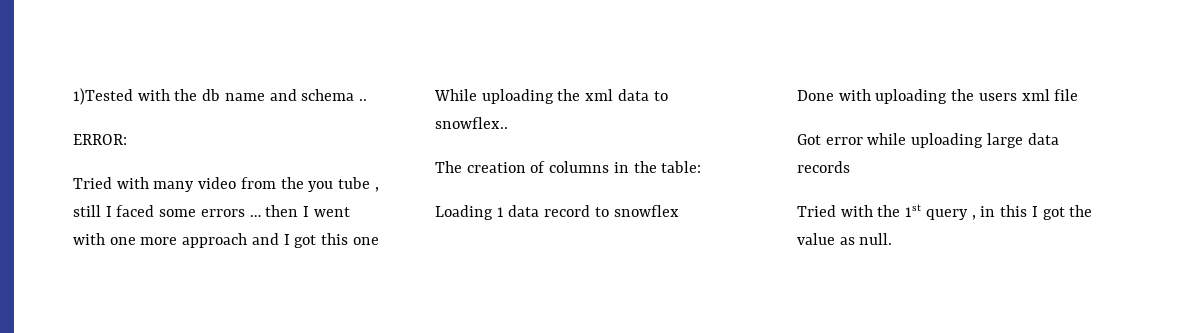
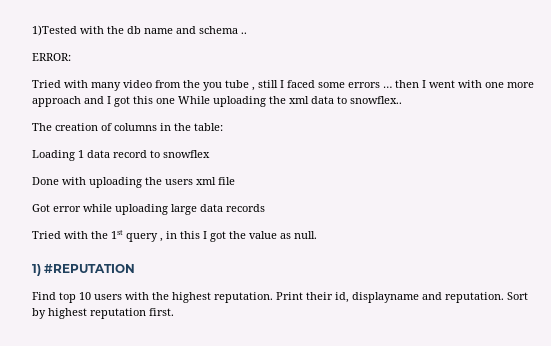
(893, 239) none -> [32,264,136,276] [32,292,528,303] [32,308,174,319] // 1) #REPUTATION // Find top 10 users with the highest reputation. Print their id, displayname and reputation. Sort by highest reputation first.

